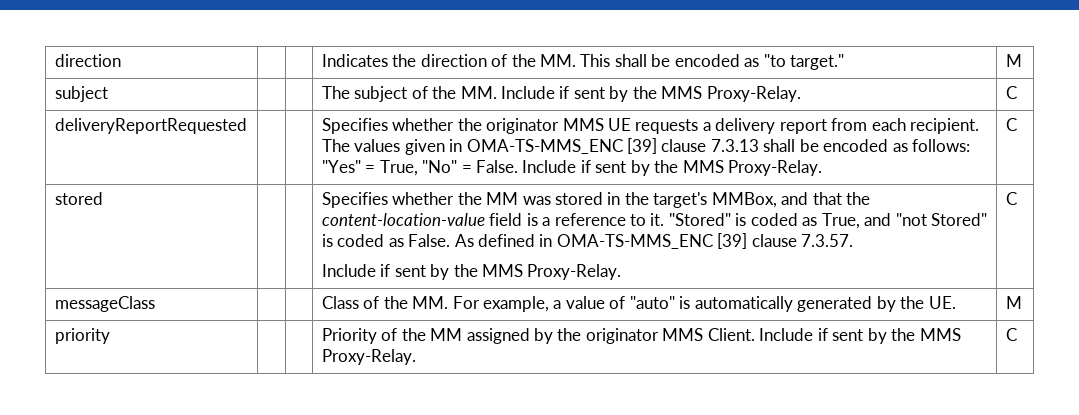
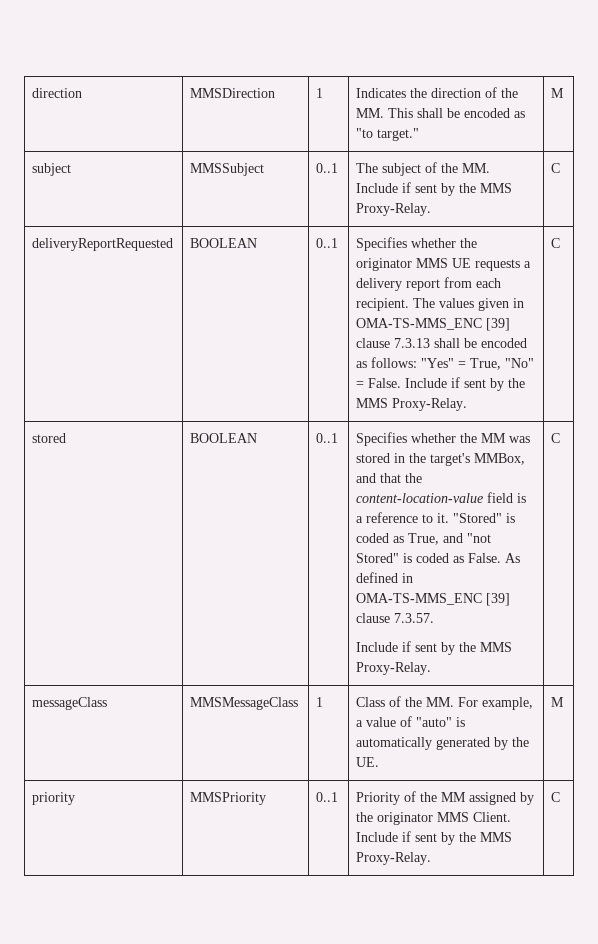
(121, 60) | -> [190,88,276,98] [316,88,324,98] MMSDirection | 1
(108, 94) | -> [190,163,265,176] [316,163,339,173] MMSSubject | 0..1
(247, 126) | -> [190,238,258,248] [316,238,339,248] BOOLEAN | 0..1
(103, 198) | -> [190,433,258,443] [316,433,339,443] BOOLEAN | 0..1
(155, 304) | -> [190,697,299,710] [316,697,324,707] MMSMessageClass | 1
(110, 336) | -> [190,792,267,805] [316,792,339,802] MMSPriority | 0..1

